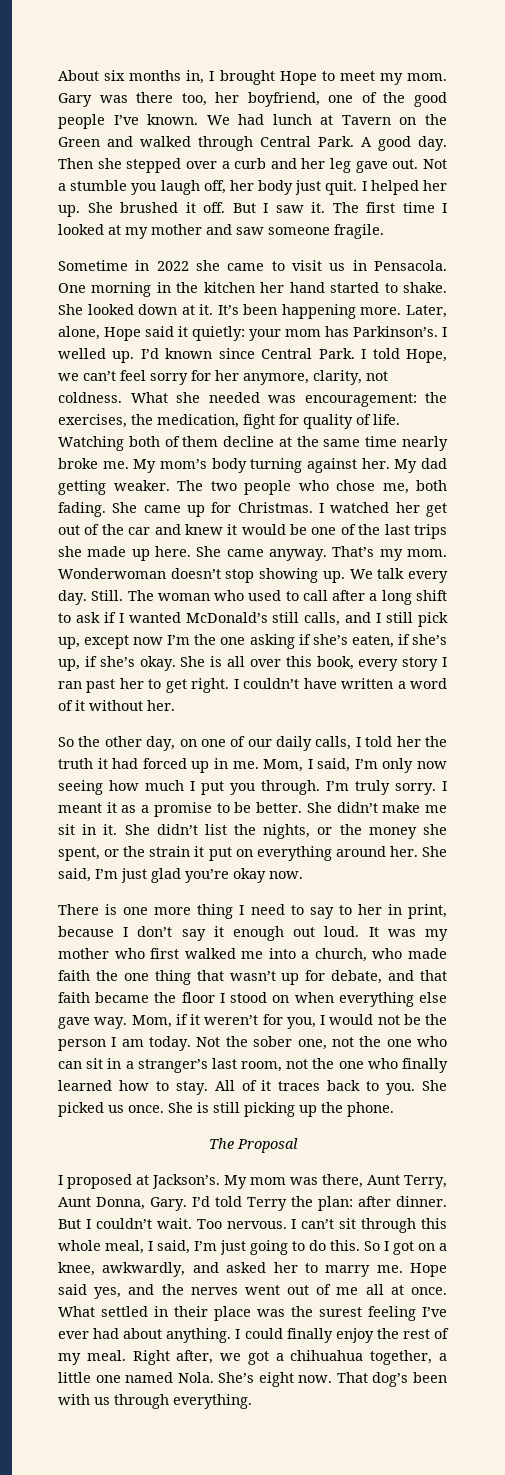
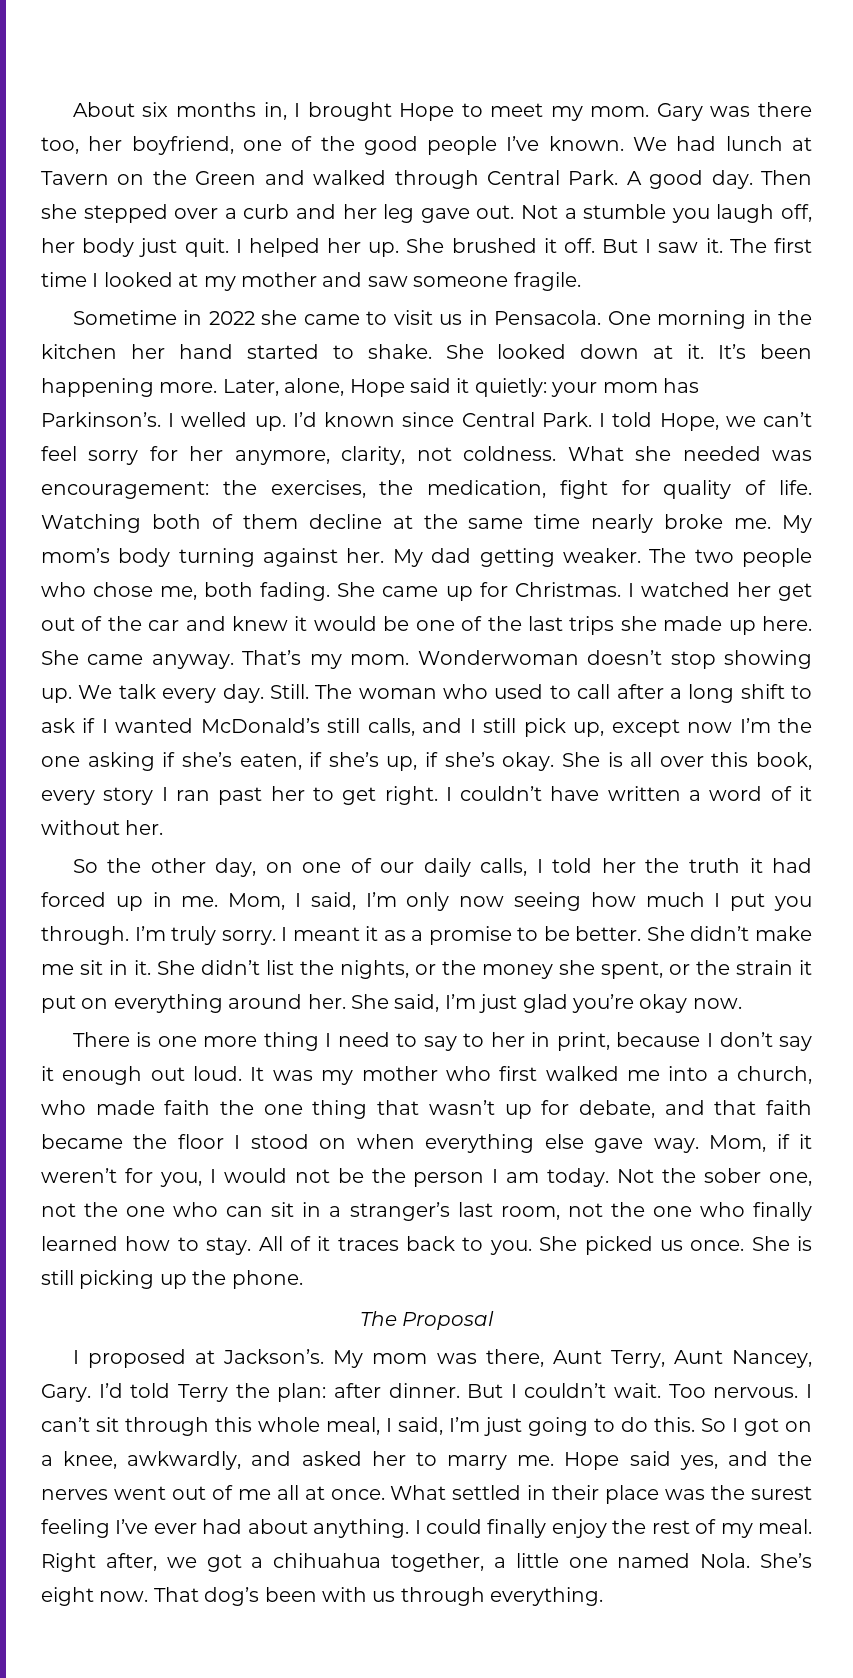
[96,1197,145,1210] Donna, -> [732,1350,812,1368] Nancey,

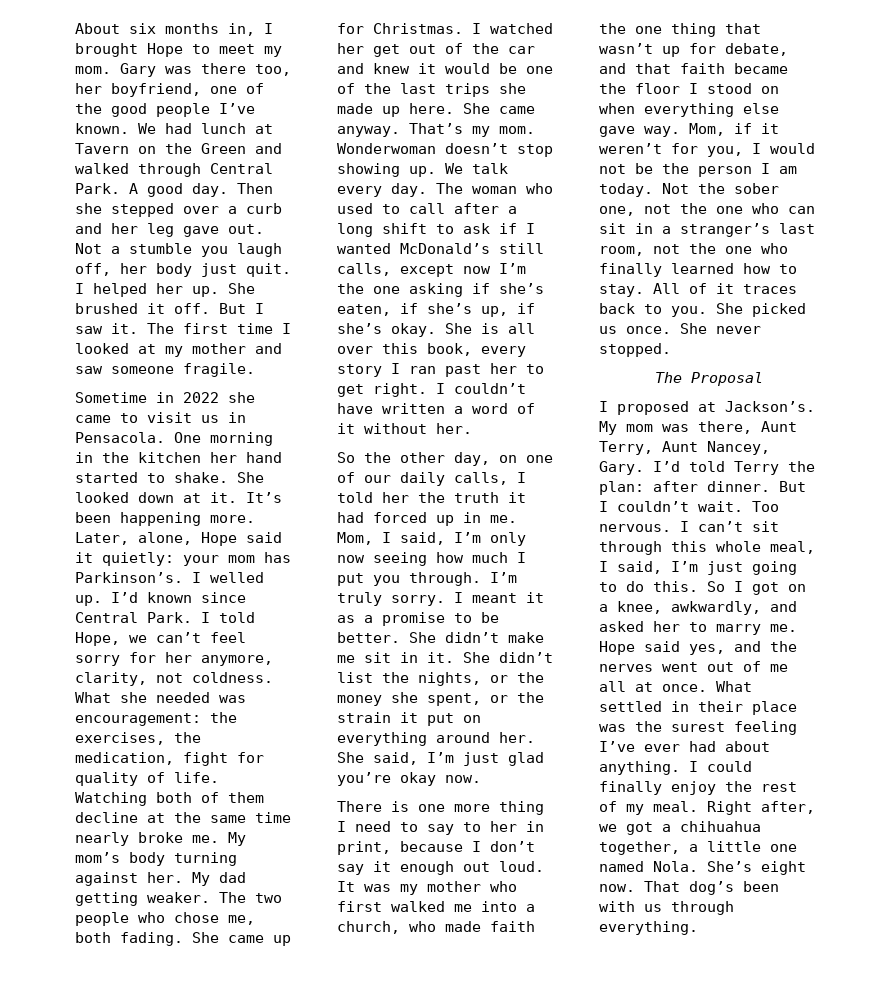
[269,684,309,699] Still. -> (427, 190) none
[422,718,605,737] and I still pick up, -> (391, 269) none
[797,1236,812,1251] [41,1270,303,1289] is still picking up the phone. -> [716,326,761,334] [599,343,671,357] never stopped.

